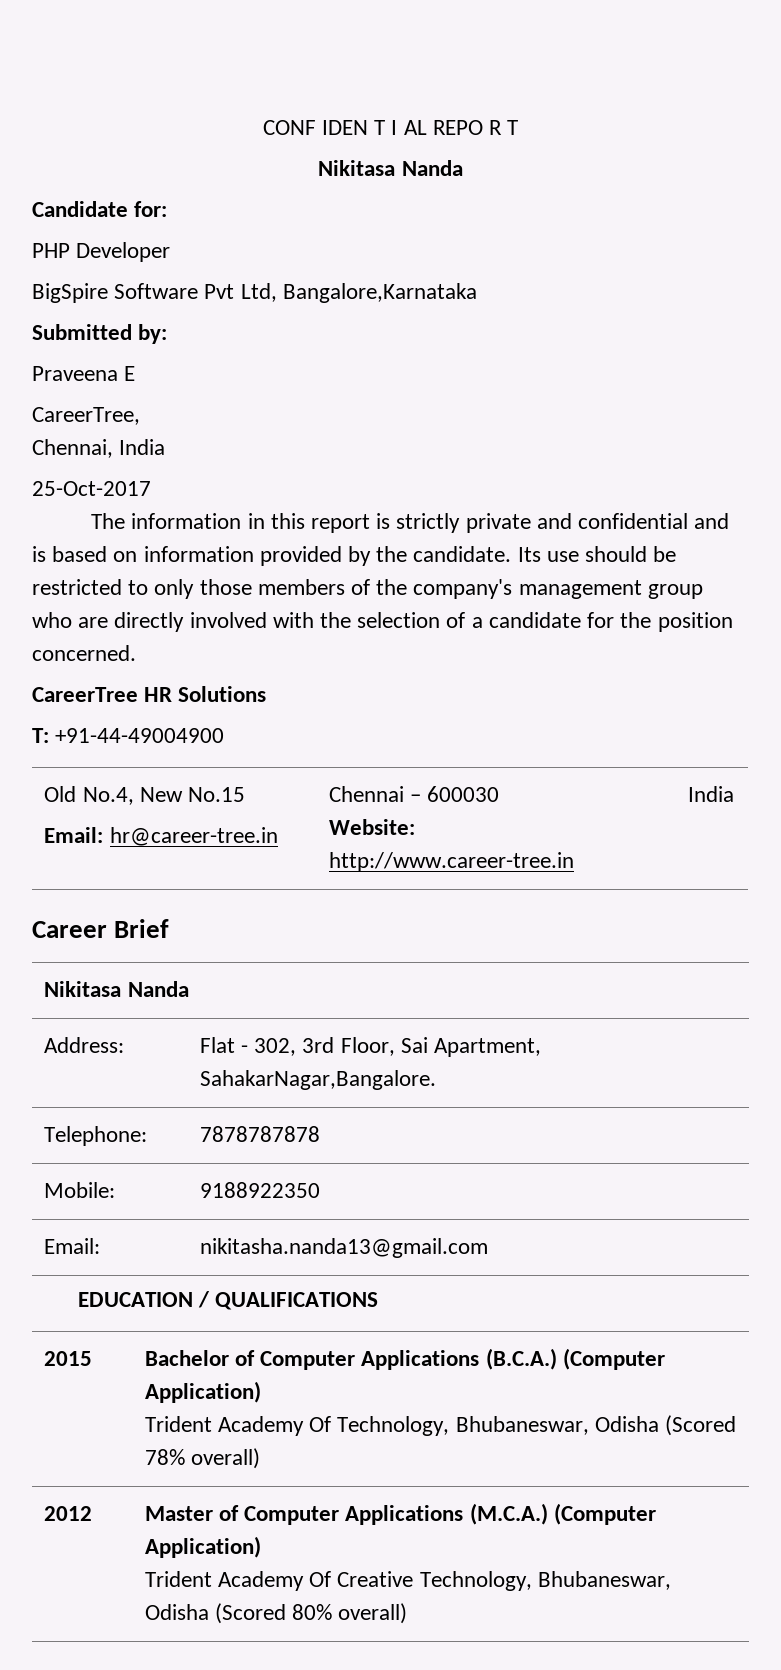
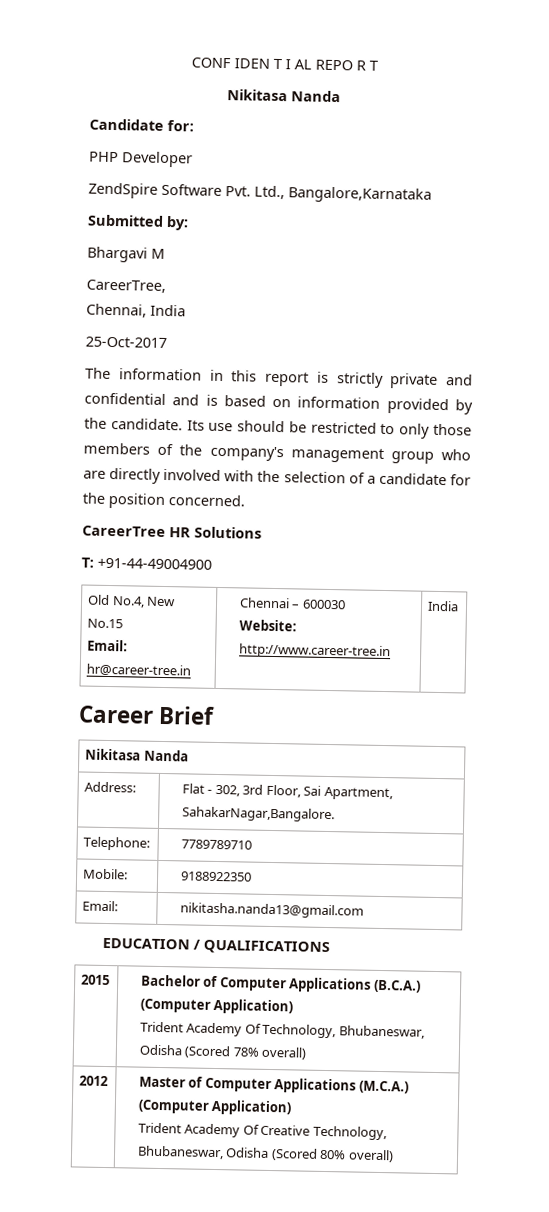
[32,283,277,303] BigSpire Software Pvt Ltd, -> [88,182,285,200] ZendSpire Software Pvt. Ltd.,
[32,366,136,381] Praveena E -> [87,246,165,263] Bhargavi M
[199,1126,320,1142] 7878787878 -> [180,839,252,850] 7789789710

